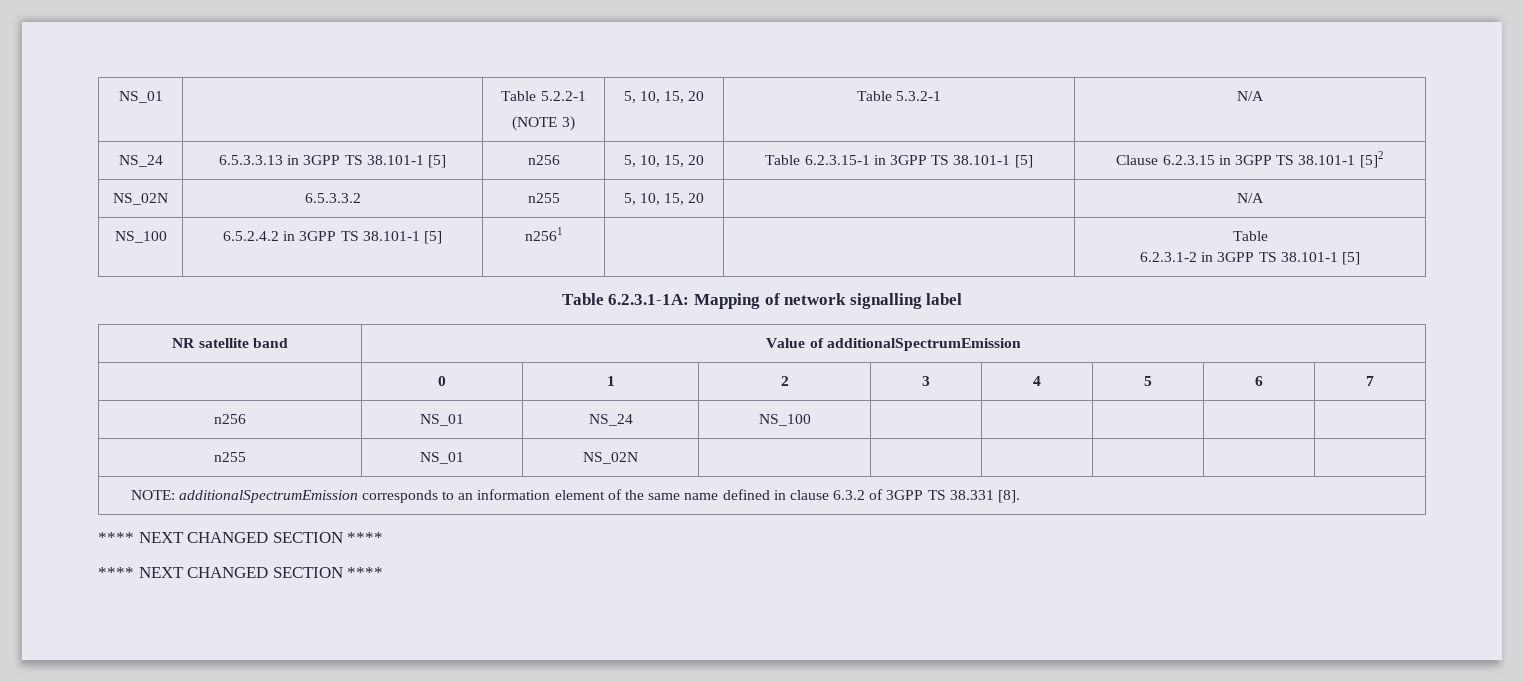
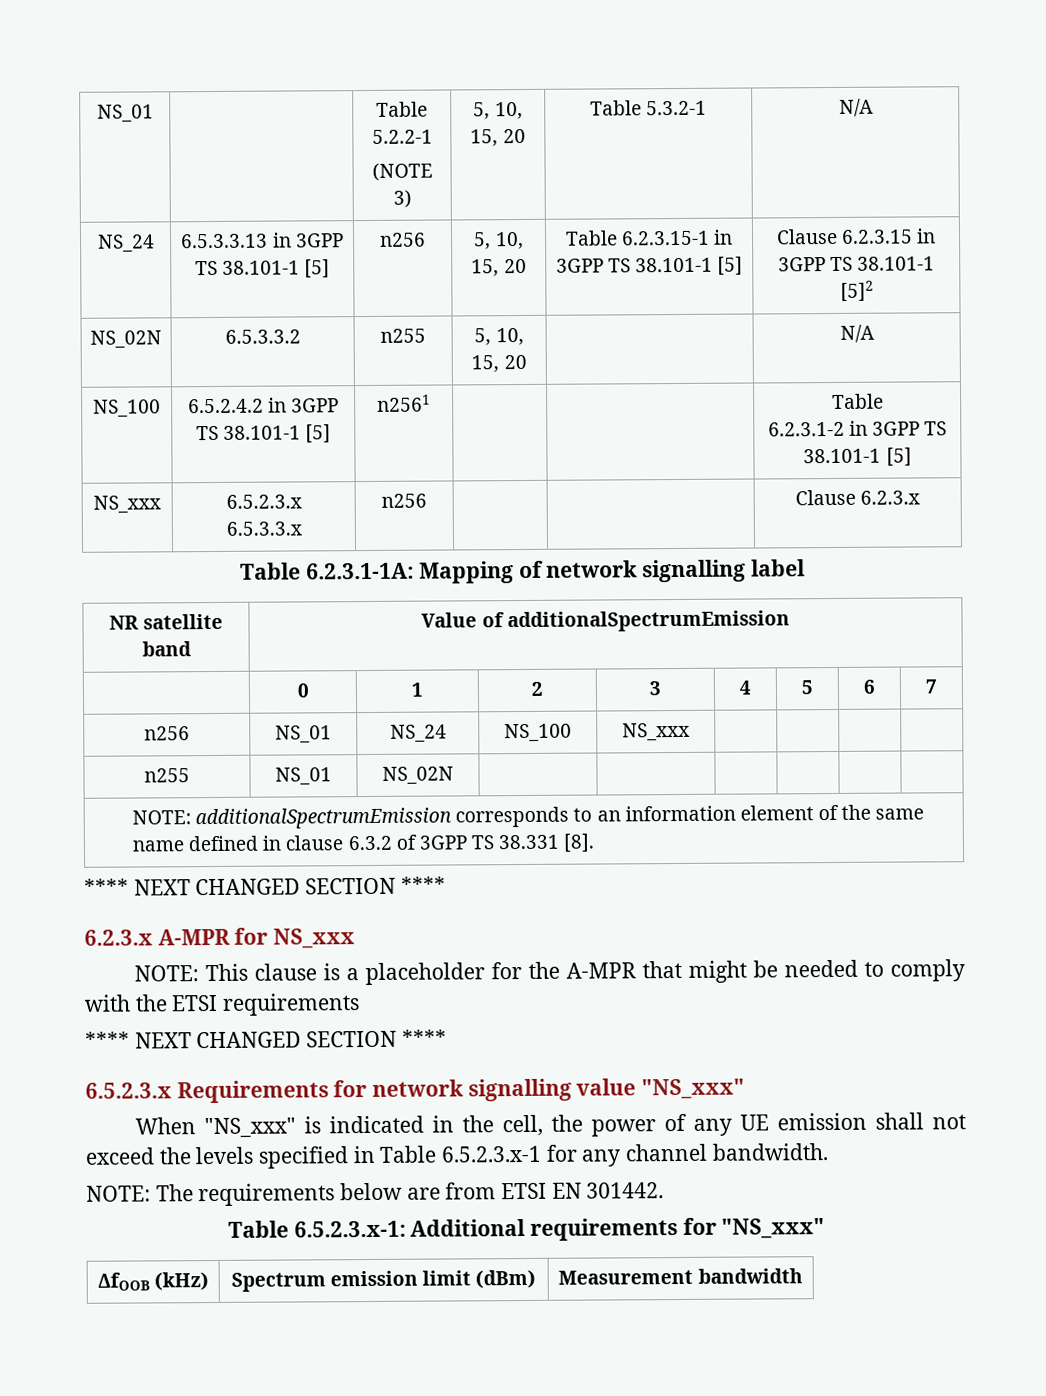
(1360, 258) none -> [93,495,161,514] [225,494,302,509] [225,521,302,536] [381,493,427,508] [794,489,921,506] // NS_xxx | 6.5.2.3.x // 6.5.3.3.x | n256 | | | Clause 6.2.3.x
(811, 420) none -> [622,722,690,742] NS_xxx
[98,567,384,578] // **** NEXT CHANGED SECTION **** -> [84,927,356,949] [134,959,966,986] [84,993,361,1016] [85,1029,447,1049] [85,1078,746,1104] [135,1112,967,1139] [85,1143,828,1169] [86,1182,665,1207] [227,1217,826,1241] [96,1272,210,1291] [230,1269,537,1292] [558,1268,803,1285] // 6.2.3.x A-MPR for NS_xxx // NOTE: This clause is a placeholder for the A-MPR that might be needed to comply with the ETSI requirements // **** NEXT CHANGED SECTION **** // 6.5.2.3.x Requirements for network signalling value "NS_xxx" // When "NS_xxx" is indicated in the cell, the power of any UE emission shall not exceed the levels specified in Table 6.5.2.3.x-1 for any channel bandwidth. // NOTE: The requirements below are from ETSI EN 301442. // Table 6.5.2.3.x-1: Additional requirements for "NS_xxx" // ΔfOOB (kHz) | Spectrum emission limit (dBm) | Measurement bandwidth

